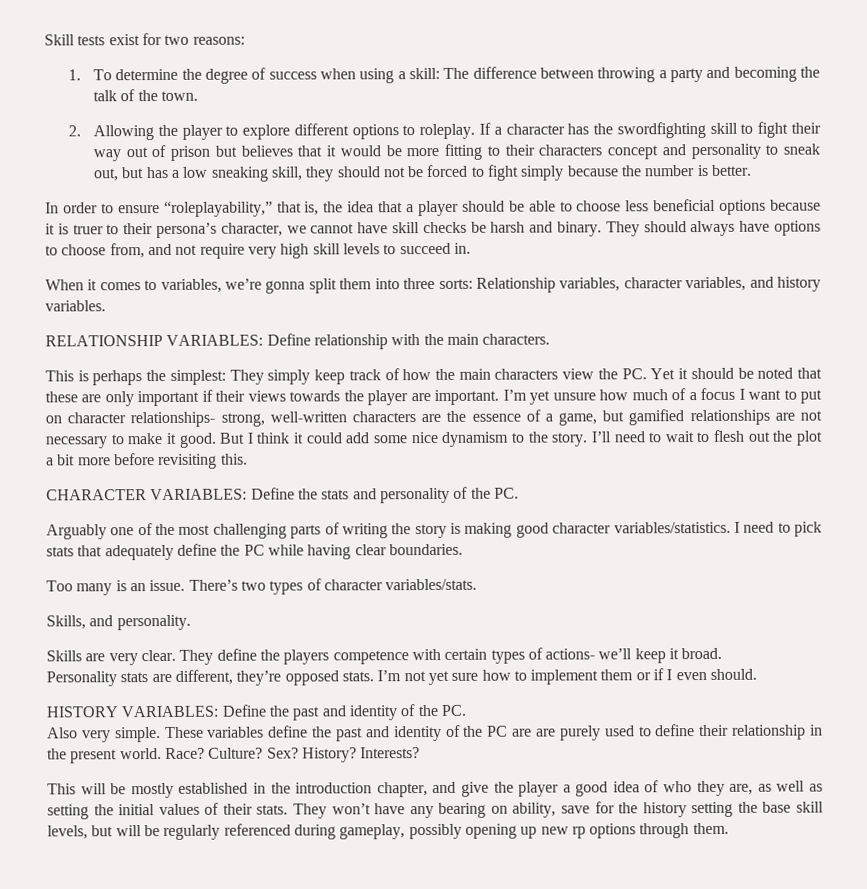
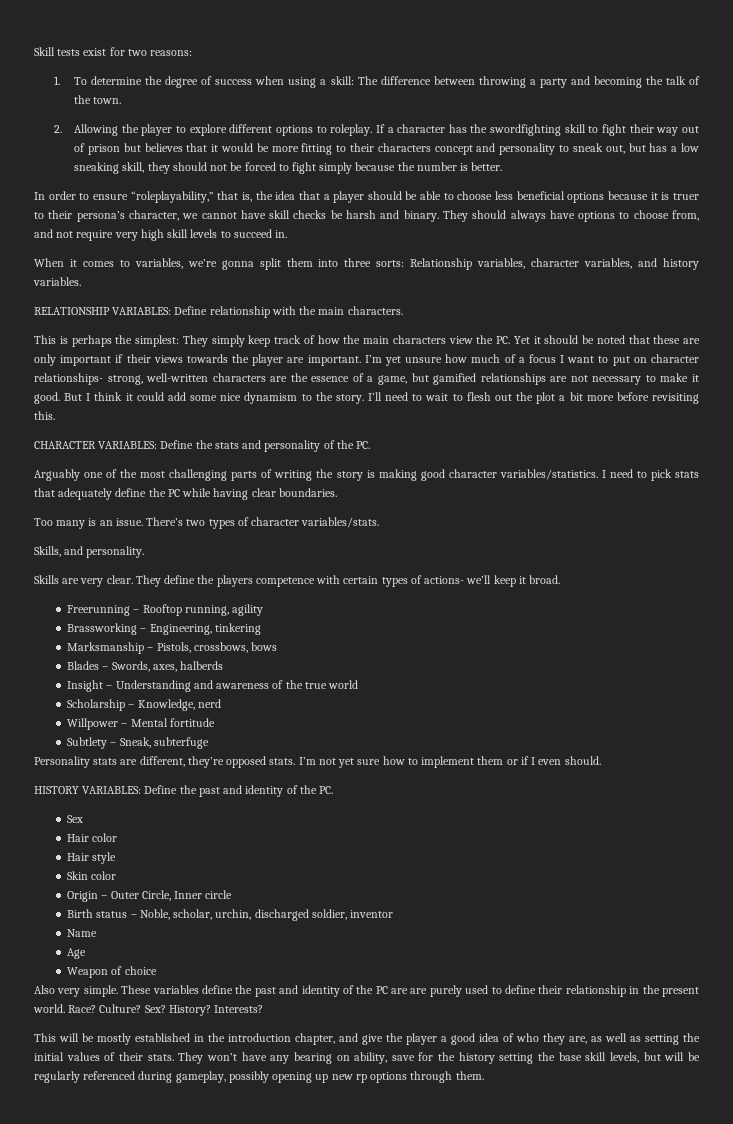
(723, 653) none -> [67,604,264,616] [67,623,261,635] [67,642,278,654] [67,661,224,672] [67,680,359,692] [67,699,221,711] [67,718,215,730] [67,737,209,749] // Freerunning – Rooftop running, agility // Brassworking – Engineering, tinkering // Marksmanship – Pistols, crossbows, bows // Blades – Swords, axes, halberds // Insight – Understanding and awareness of the true world // Scholarship – Knowledge, nerd // Willpower – Mental fortitude // Subtlety – Sneak, subterfuge
(466, 710) none -> [67,815,84,823] [67,833,118,842] [67,852,117,864] [67,871,117,880] [67,890,233,902] [67,909,394,921] [67,929,98,937] [67,948,87,959] [67,966,157,978] // Sex // Hair color // Hair style // Skin color // Origin – Outer Circle, Inner circle // Birth status – Noble, scholar, urchin, discharged soldier, inventor // Name // Age // Weapon of choice

